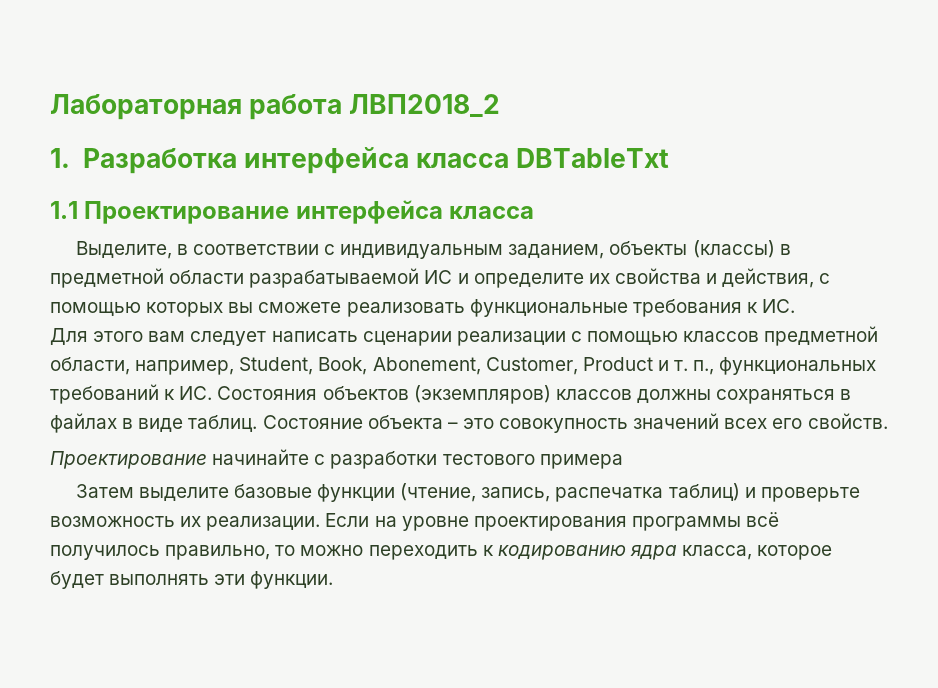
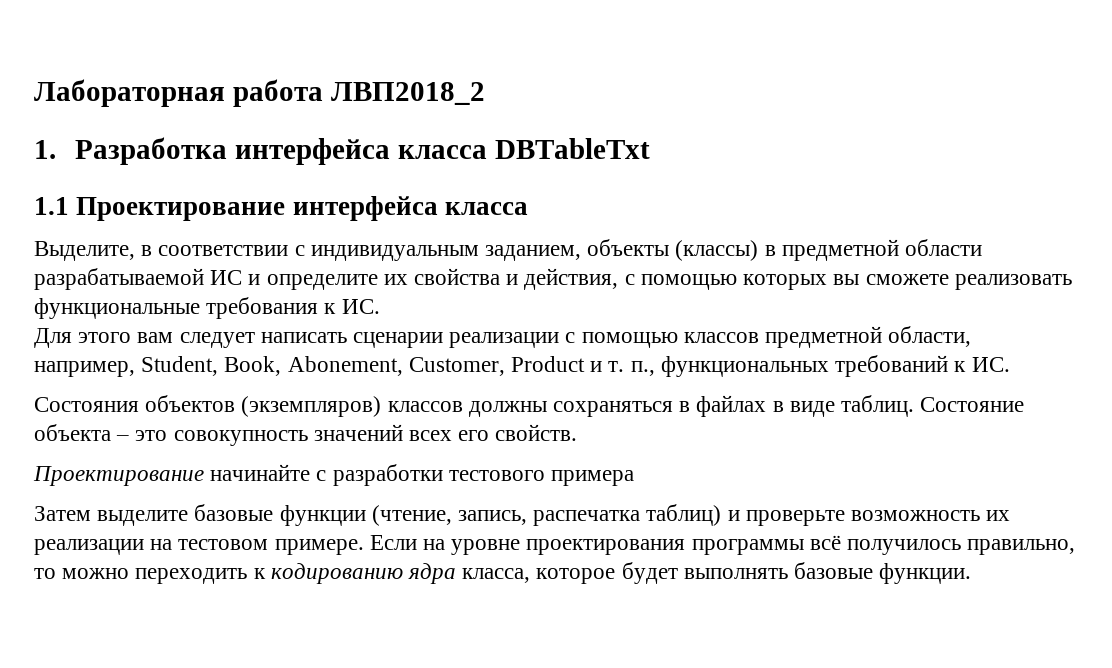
(213, 393) none -> (1010, 364) //
[206,516,321,531] реализации. -> [34,539,364,555] реализации на тестовом примере.
[214,574,246,585] эти -> [794,562,874,579] базовые

